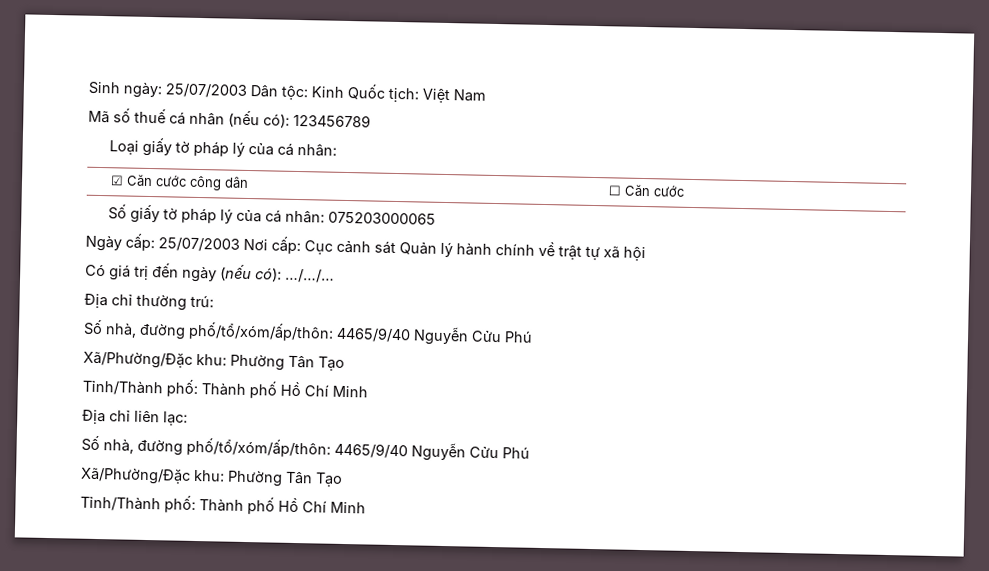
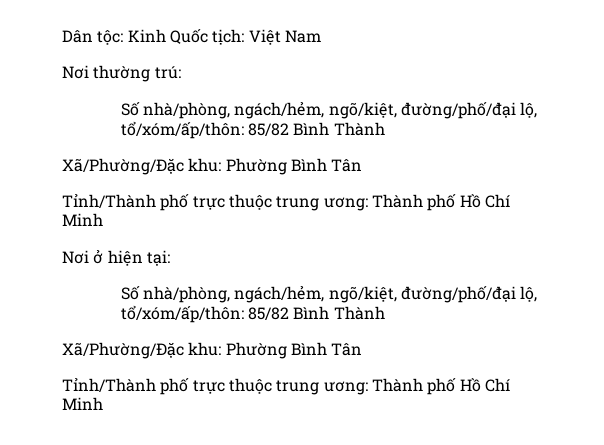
[88,81,248,99] Sinh ngày: 25/07/2003 -> (62, 36) none
[88,108,371,128] [108,137,337,157] [110,174,250,191] [608,184,686,198] [107,204,436,225] [85,233,646,262] [85,263,335,283] [84,293,214,311] [83,319,533,346] [83,350,345,371] [82,379,199,398] Mã số thuế cá nhân (nếu có): 123456789 // Loại giấy tờ pháp lý của cá nhân: // ☑ Căn cước công dân | ☐ Căn cước // Số giấy tờ pháp lý của cá nhân: 075203000065 // Ngày cấp: 25/07/2003 Nơi cấp: Cục cảnh sát Quản lý hành chính về trật tự xã hội // Có giá trị đến ngày (nếu có): …/…/… // Địa chỉ thường trú: // Số nhà, đường phố/tổ/xóm/ấp/thôn: 4465/9/40 Nguyễn Cửu Phú // Xã/Phường/Đặc khu: Phường Tân Tạo // Tỉnh/Thành phố: -> [62,65,181,82] [120,101,538,119] [120,121,385,139] [62,158,363,175] [62,194,368,211] Nơi thường trú: // Số nhà/phòng, ngách/hẻm, ngõ/kiệt, đường/phố/đại lộ, tổ/xóm/ấp/thôn: 85/82 Bình Thành // Xã/Phường/Đặc khu: Phường Bình Tân // Tỉnh/Thành phố trực thuộc trung ương:
[82,409,188,426] [81,435,530,462] [80,466,343,487] [80,495,196,513] Địa chỉ liên lạc: // Số nhà, đường phố/tổ/xóm/ấp/thôn: 4465/9/40 Nguyễn Cửu Phú // Xã/Phường/Đặc khu: Phường Tân Tạo // Tỉnh/Thành phố: -> [62,249,170,266] [120,285,538,303] [120,305,385,323] [62,342,363,359] [62,378,368,395] Nơi ở hiện tại: // Số nhà/phòng, ngách/hẻm, ngõ/kiệt, đường/phố/đại lộ, tổ/xóm/ấp/thôn: 85/82 Bình Thành // Xã/Phường/Đặc khu: Phường Bình Tân // Tỉnh/Thành phố trực thuộc trung ương:

